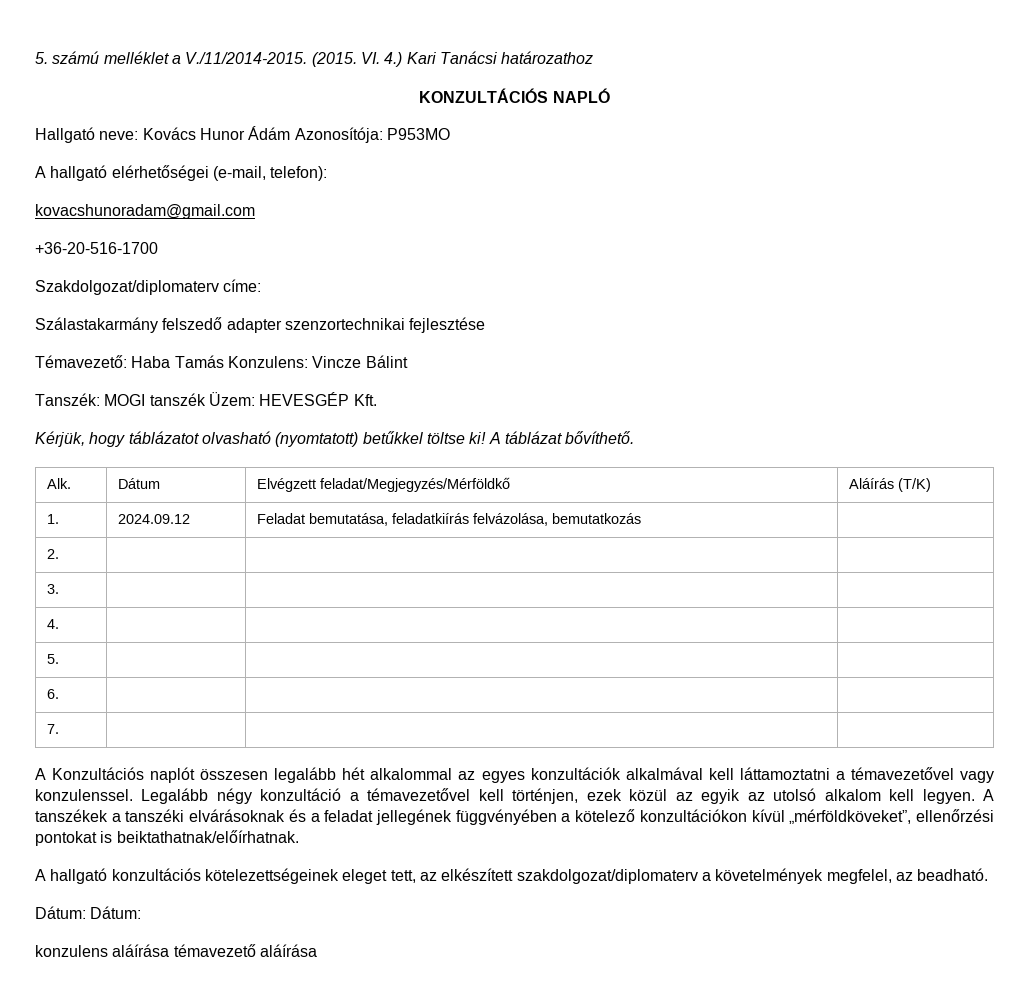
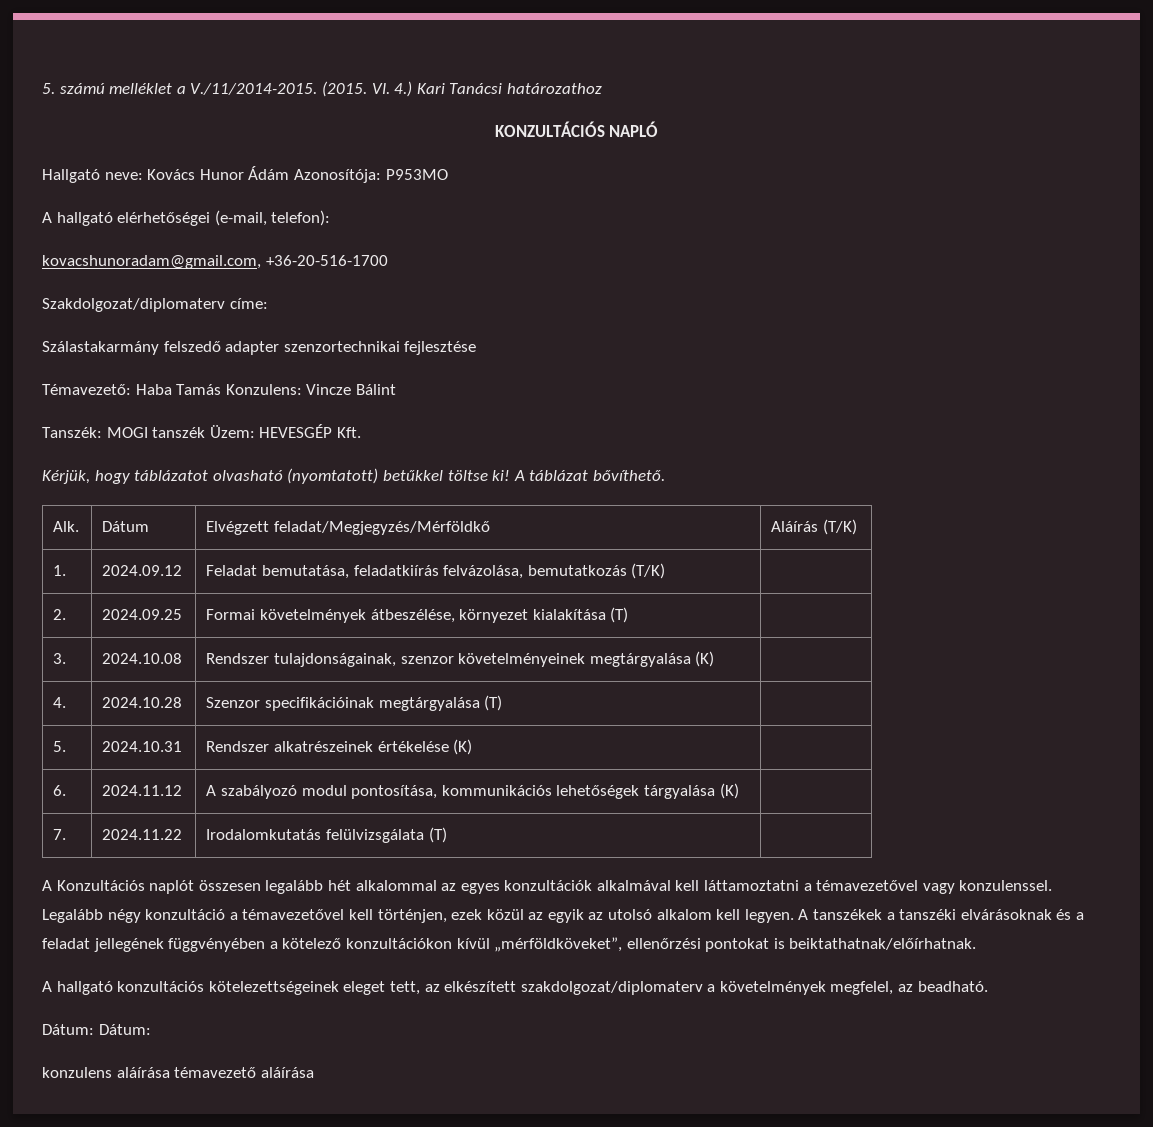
[35,204,255,219] kovacshunoradam@gmail.com // -> [42,255,261,269] kovacshunoradam@gmail.com,
(642, 518) none -> [631,563,666,579] (T/K)
[47,584,60,594] [47,619,60,629] [47,654,60,664] [47,689,60,699] [47,724,60,734] | | // 3. | | | // 4. | | | // 5. | | | // 6. | | | // 7. | | -> [102,609,183,620] [206,607,629,623] [53,653,67,664] [102,653,183,664] [206,651,715,667] [53,697,67,708] [102,697,183,708] [206,695,503,711] [53,741,67,752] [102,741,183,752] [206,739,473,755] [53,785,67,796] [102,785,183,796] [206,783,739,799] [53,829,67,840] [102,829,183,840] [206,827,447,843] 2024.09.25 | Formai követelmények átbeszélése, környezet kialakítása (T) | // 3. | 2024.10.08 | Rendszer tulajdonságainak, szenzor követelményeinek megtárgyalása (K) | // 4. | 2024.10.28 | Szenzor specifikációinak megtárgyalása (T) | // 5. | 2024.10.31 | Rendszer alkatrészeinek értékelése (K) | // 6. | 2024.11.12 | A szabályozó modul pontosítása, kommunikációs lehetőségek tárgyalása (K) | // 7. | 2024.11.22 | Irodalomkutatás felülvizsgálata (T)

